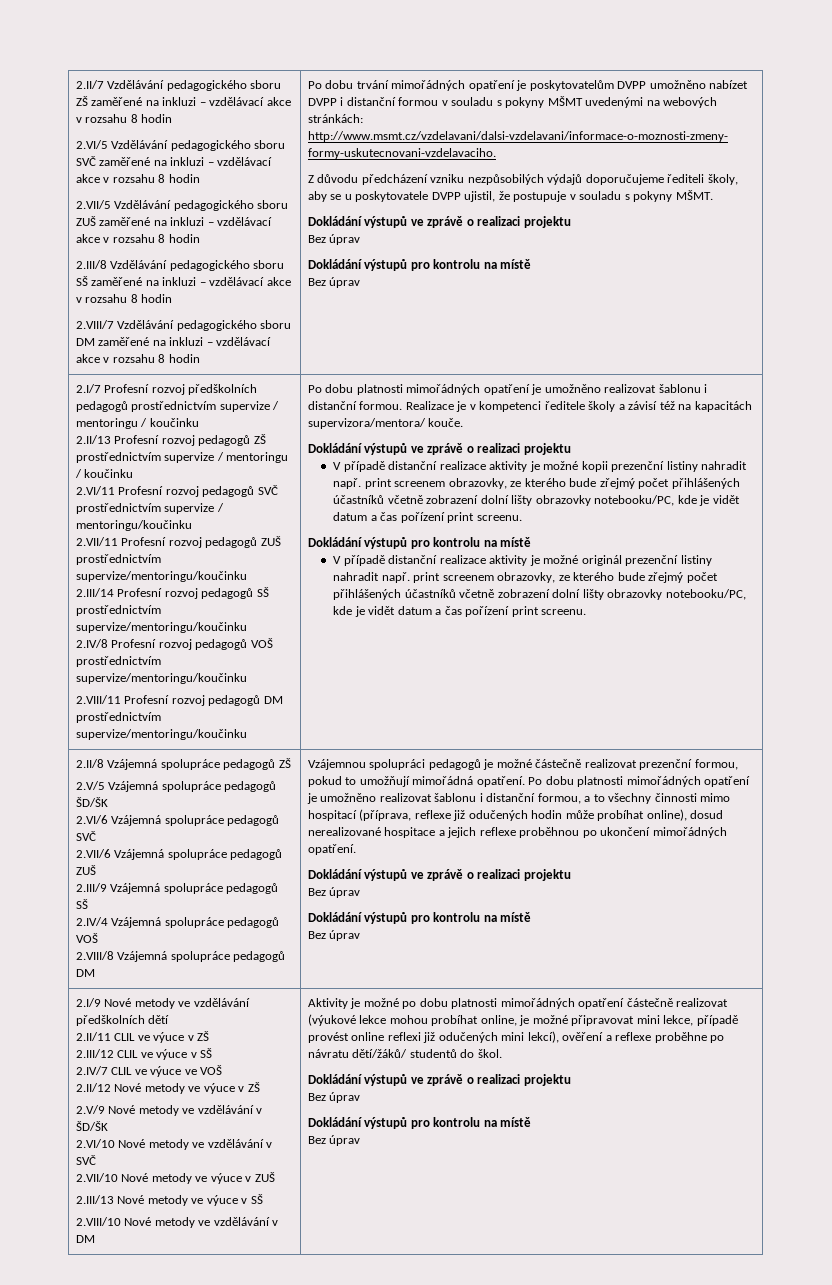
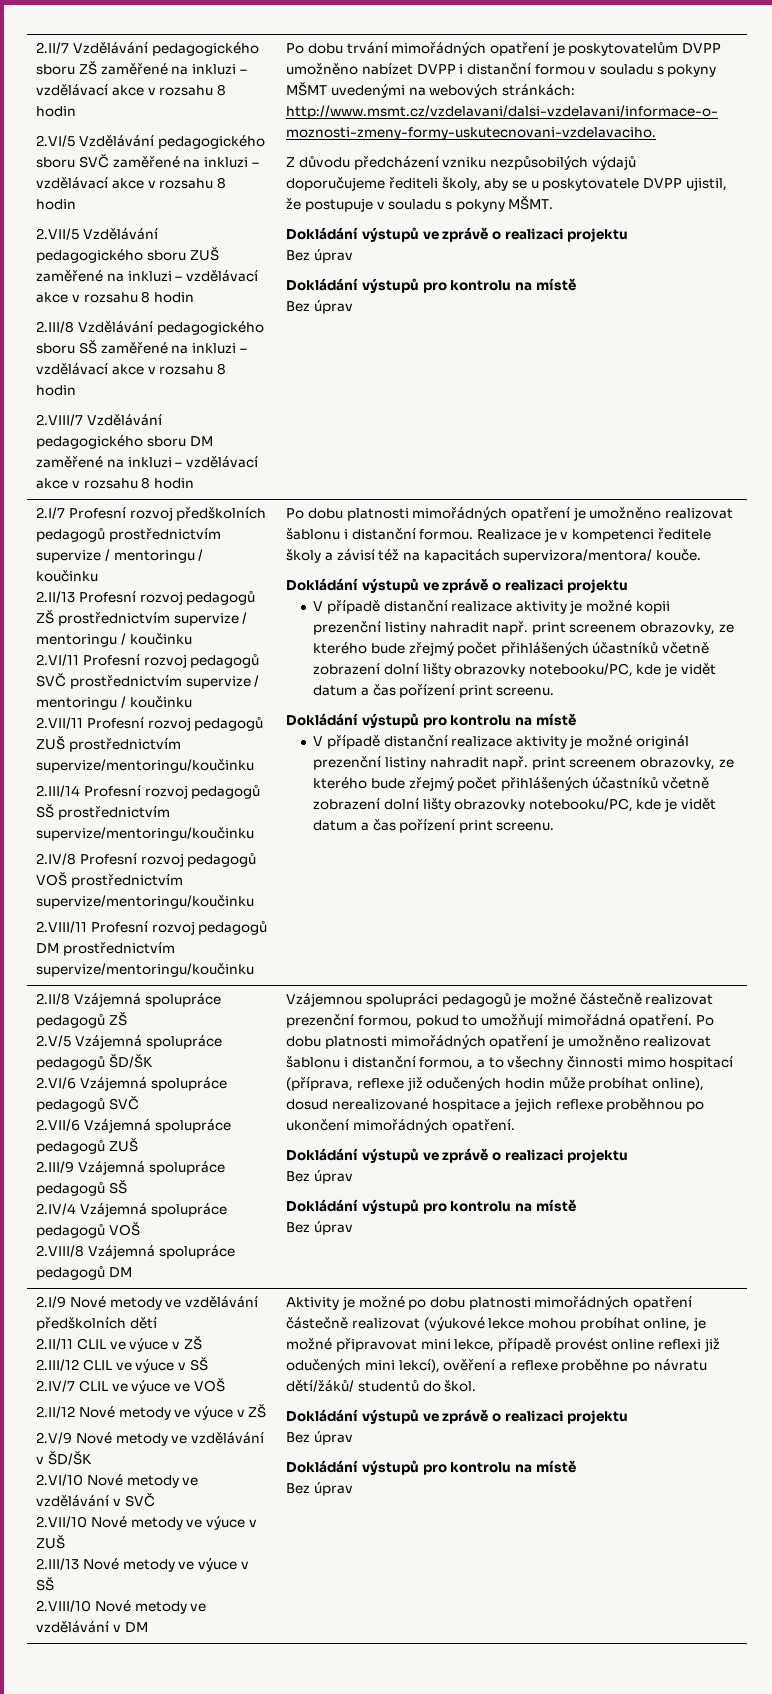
[75,520,192,531] mentoringu/koučinku -> [36,696,192,710] mentoringu / koučinku

